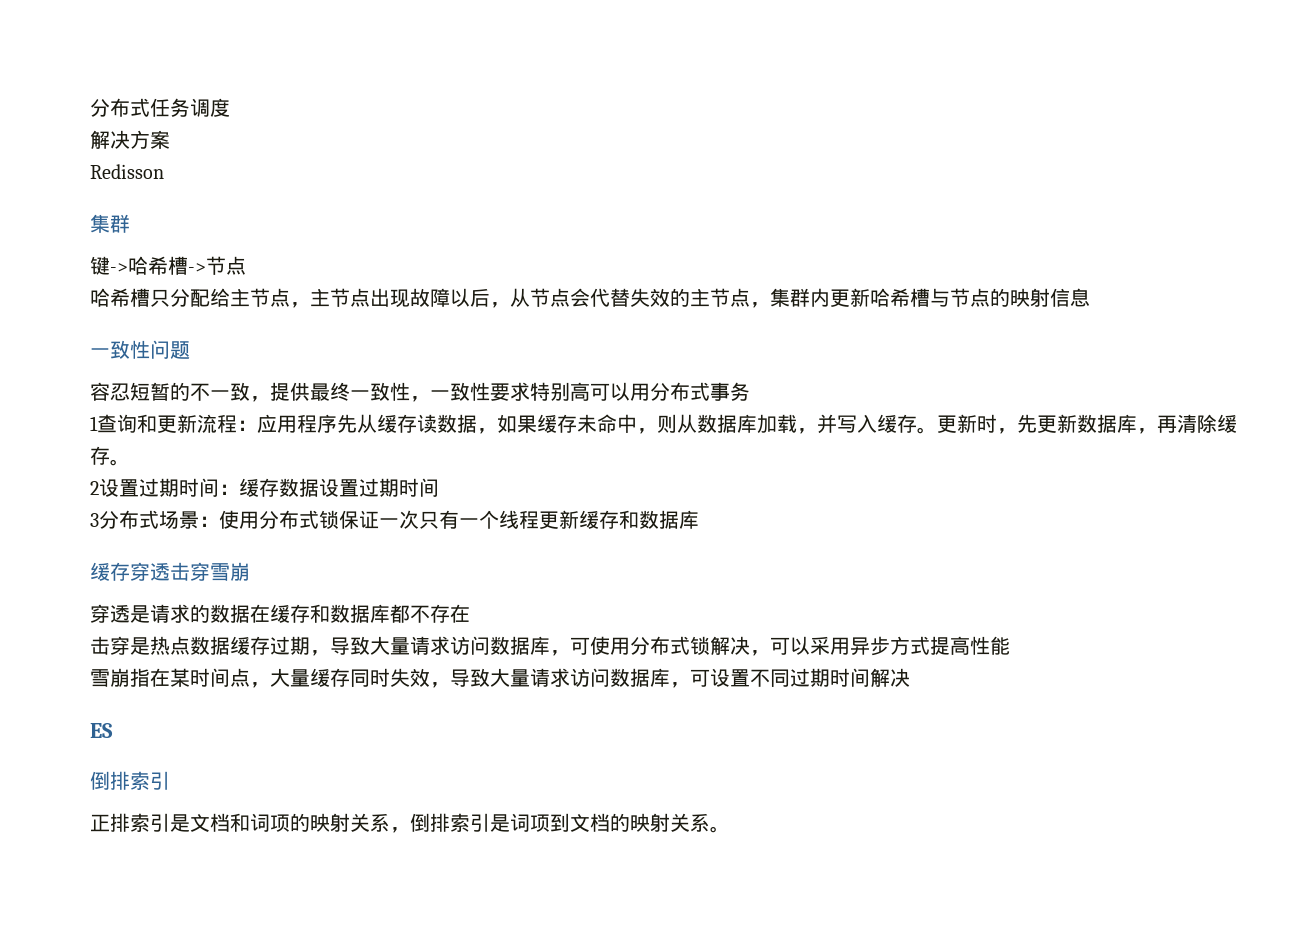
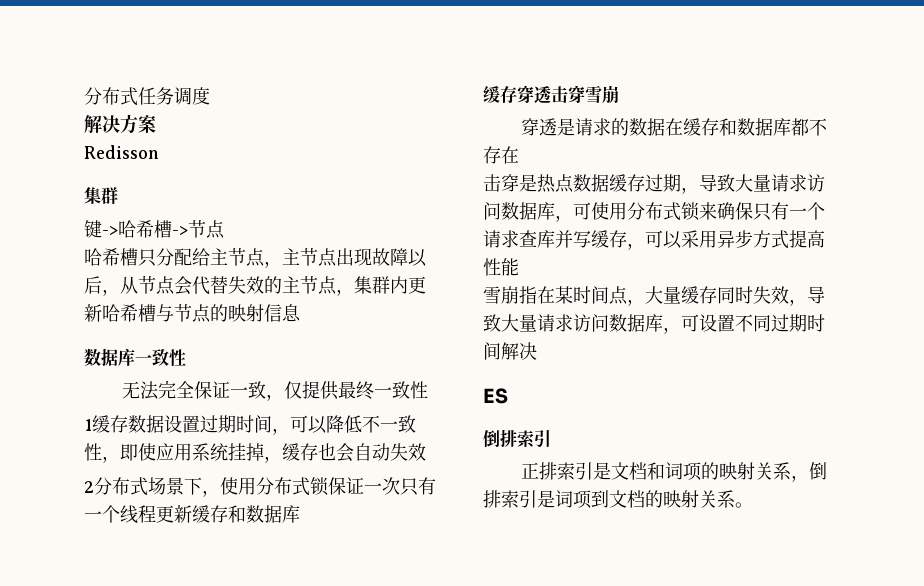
[90,340,190,359] [90,382,750,402] [90,414,1237,434] [90,446,130,466] [90,478,239,497] 一致性问题 // 容忍短暂的不一致，提供最终一致性，一致性要求特别高可以用分布式事务 // 1查询和更新流程：应用程序先从缓存读数据，如果缓存未命中，则从数据库加载，并写入缓存。更新时，先更新数据库，再清除缓存。 // 2设置过期时间： -> [84,348,186,367] [122,380,429,401] [84,419,92,431] 数据库一致性 // 无法完全保证一致，仅提供最终一致性 // 1
[90,513,99,527] // 3 -> [272,415,416,435] [84,443,426,463] [84,481,94,493] ，可以降低不一致性，即使应用系统挂掉，缓存也会自动失效 // 2
[199,516,219,527] ： -> [184,477,220,497] 下，
[710,636,750,655] 解决 -> [699,202,825,221] [483,230,627,248] 来确保只有一个请求查库并写缓存

